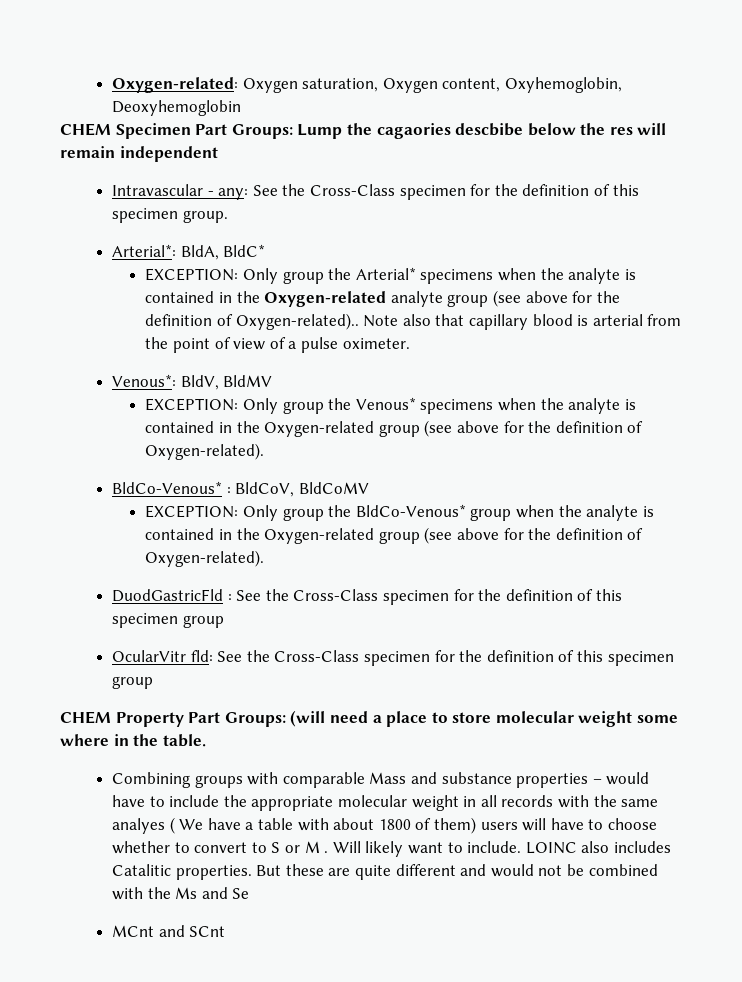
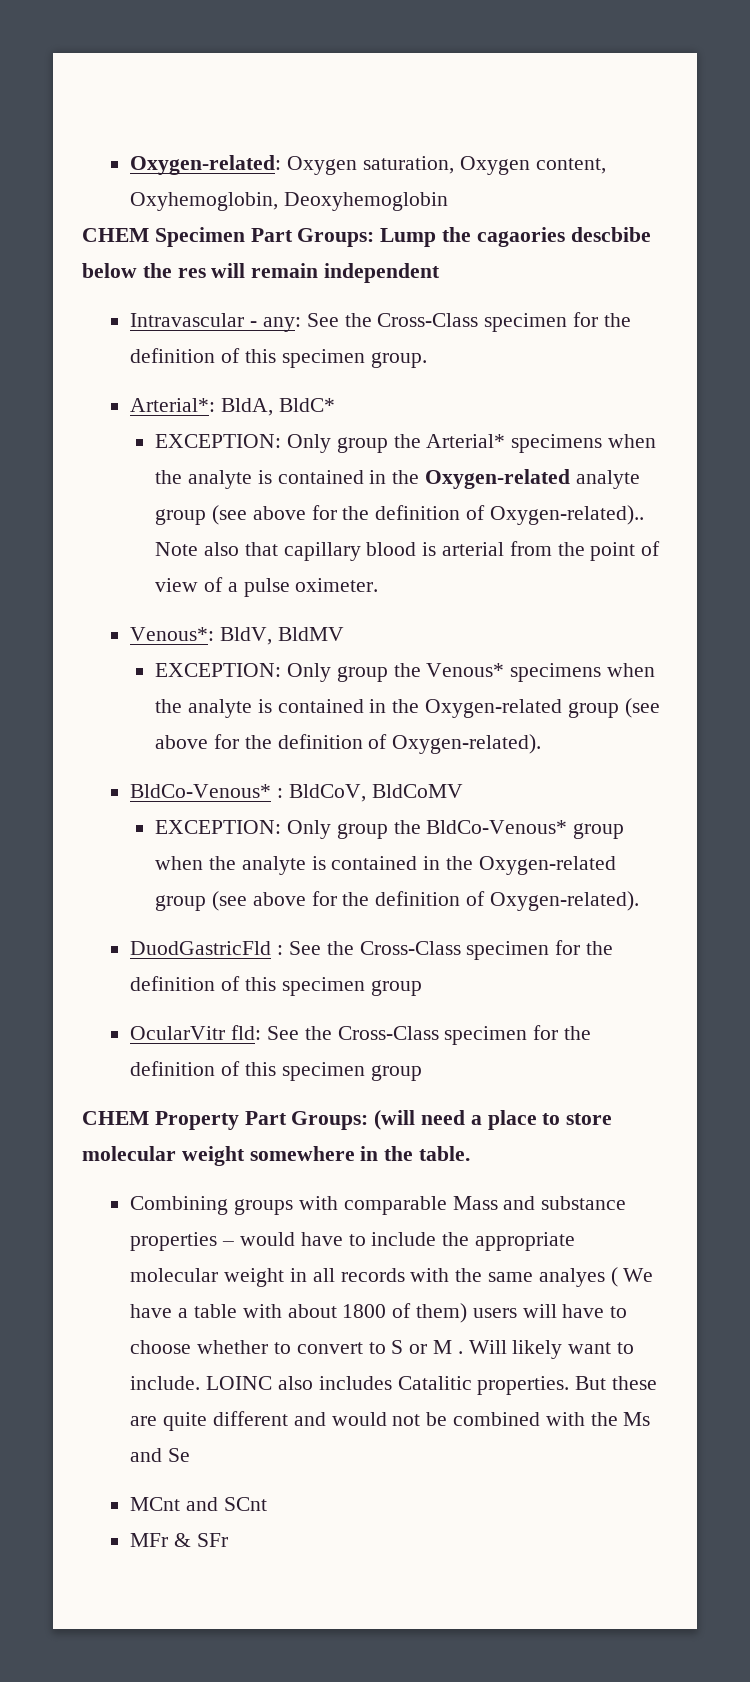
[637,715,679,723] [60,734,109,746] some where -> [249,1146,355,1161] somewhere
(226, 931) none -> [130,1533,229,1547] // MFr & SFr

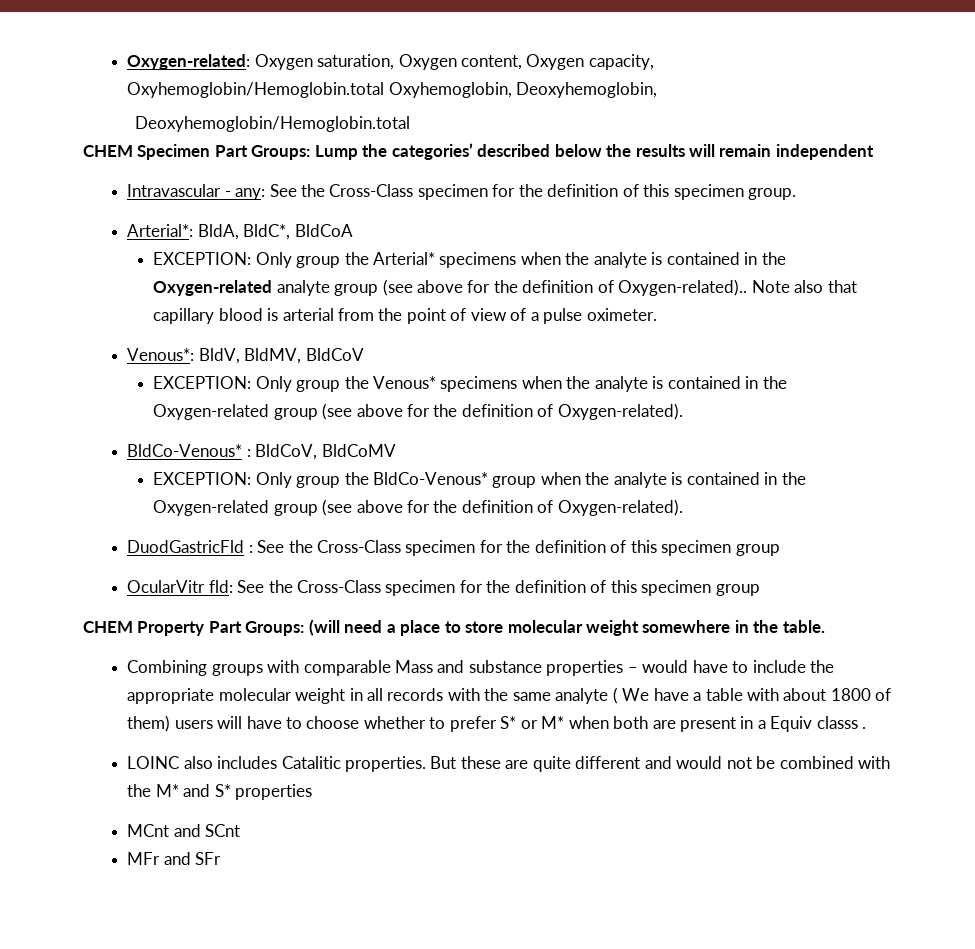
[130,192,449,211] Oxyhemoglobin, Deoxyhemoglobin -> [526,54,654,70] [127,82,658,98] [135,116,411,132] Oxygen capacity, Oxyhemoglobin/Hemoglobin.total Oxyhemoglobin, Deoxyhemoglobin, // Deoxyhemoglobin/Hemoglobin.total
[476,227,651,247] cagaories descbibe -> [391,143,551,160] categories’ described
[177,268,206,278] res -> [635,144,685,157] results
[279,398,336,412] BldC* -> [243,224,353,240] BldC*, BldCoA
[278,627,345,641] BldMV -> [244,348,364,364] BldMV, BldCoV
[538,1268,605,1287] analyes -> [555,688,609,704] analyte
[296,1340,635,1359] [130,1376,201,1390] convert to S or M . Will likely want to include. -> [449,716,867,732] prefer S* or M* when both are present in a Equiv classs . //
[623,1412,651,1426] [130,1448,191,1462] Ms and Se -> [155,784,312,800] M* and S* properties
[174,1533,192,1547] & -> [163,852,191,865] and

